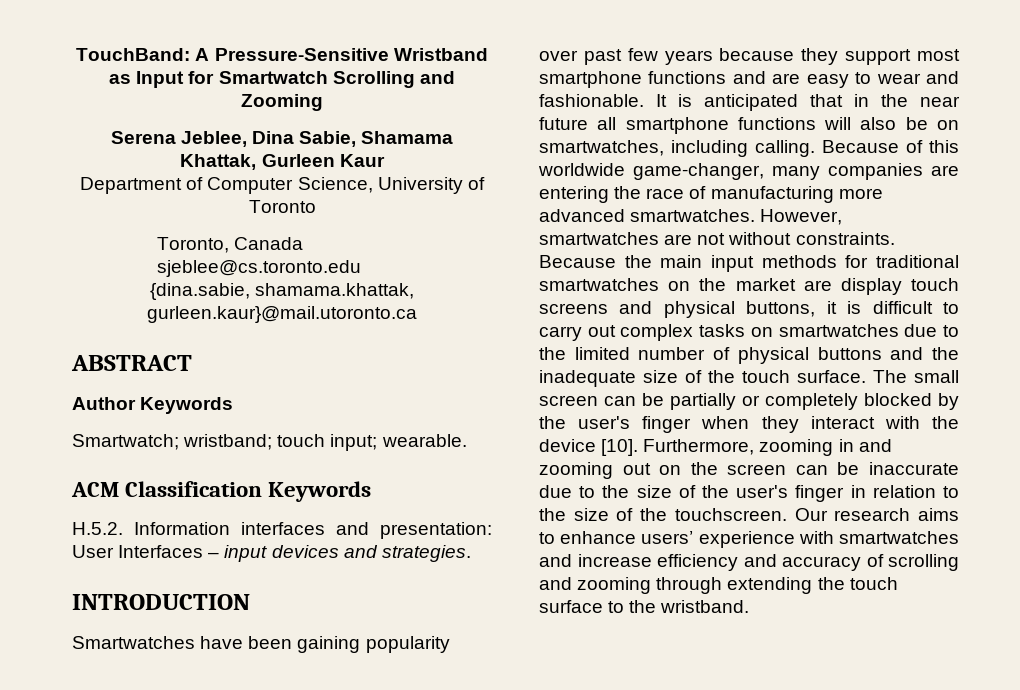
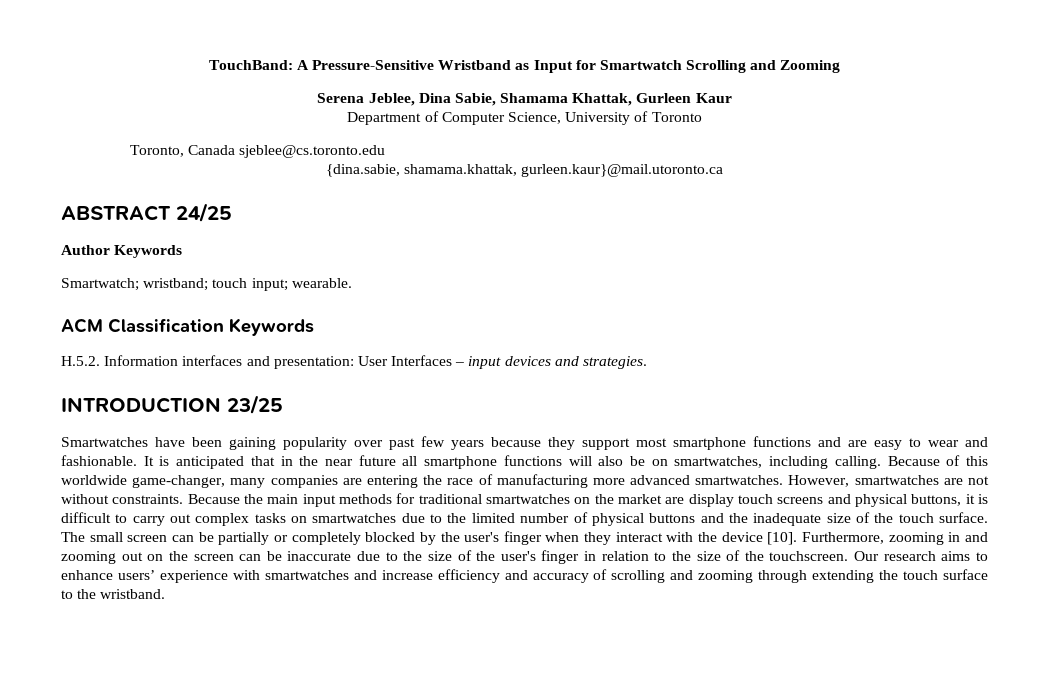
(192, 363) none -> [176,203,232,222] 24/25
(250, 602) none -> [227,395,283,414] 23/25

